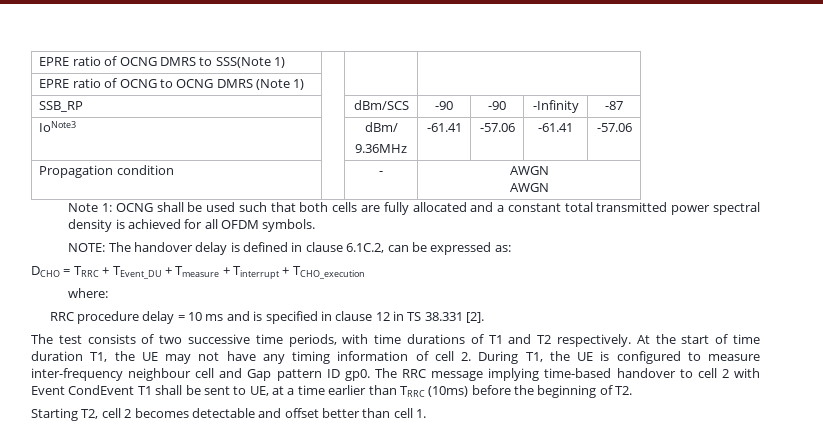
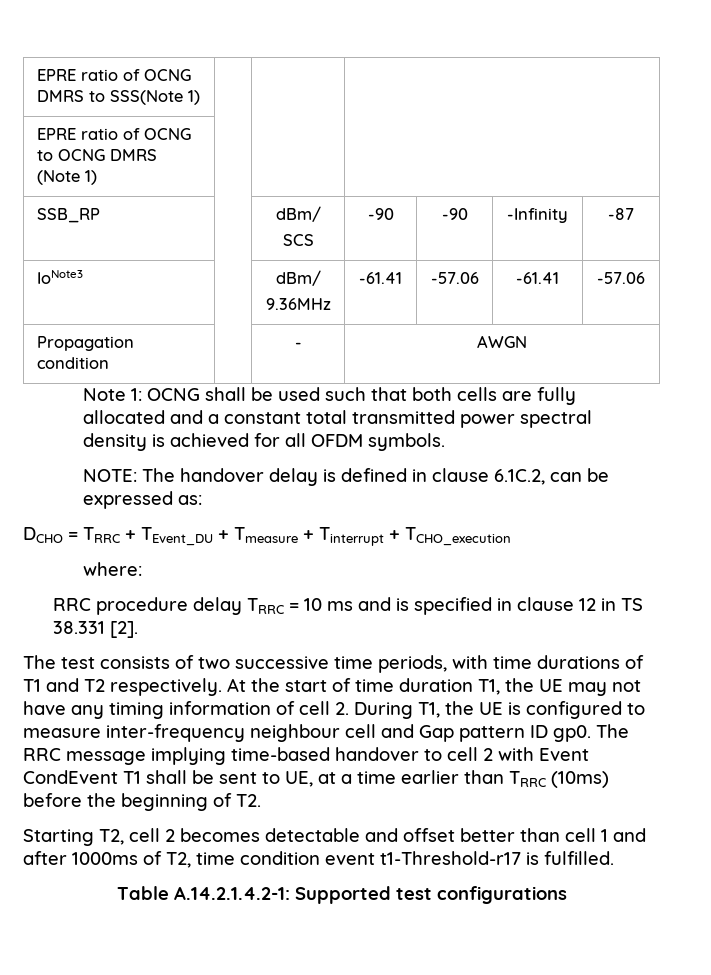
[353,100,409,110] dBm/SCS -> [275,206,321,222] [282,234,314,246] dBm/ // SCS
[509,183,549,192] // AWGN -> (527, 341) none
(175, 317) none -> [246,598,284,614] TRRC
[416,409,427,418] 1. -> [601,828,646,842] [23,851,614,868] [116,886,567,904] 1 and after 1000ms of T2, time condition event t1-Threshold-r17 is fulfilled. // Table A.14.2.1.4.2-1: Supported test configurations

